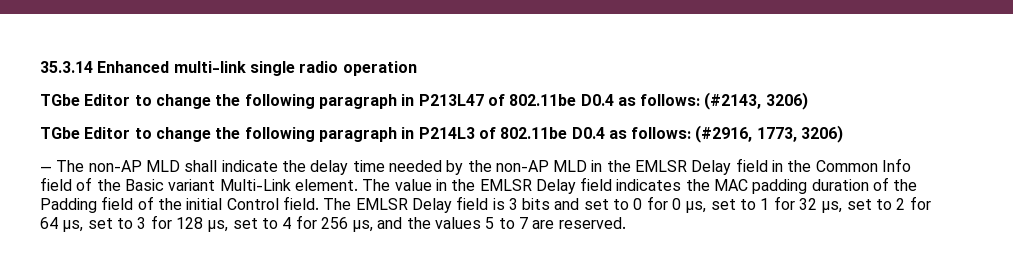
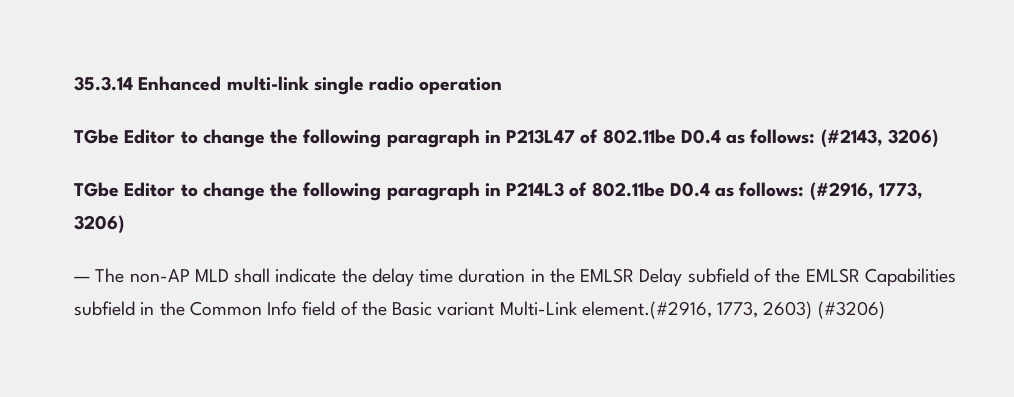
[388,158,768,175] needed by the non-AP MLD in the EMLSR Delay field -> [458,268,956,287] [74,301,135,316] duration in the EMLSR Delay subfield of the EMLSR Capabilities subfield
[294,177,918,194] [40,196,931,213] [40,215,626,232] element. The value in the EMLSR Delay field indicates the MAC padding duration of the Padding field of the initial Control field. The EMLSR Delay field is 3 bits and set to 0 for 0 µs, set to 1 for 32 µs, set to 2 for 64 µs, set to 3 for 128 µs, set to 4 for 256 µs, and the values 5 to 7 are reserved. -> [581,301,885,319] element.(#2916, 1773, 2603) (#3206)

